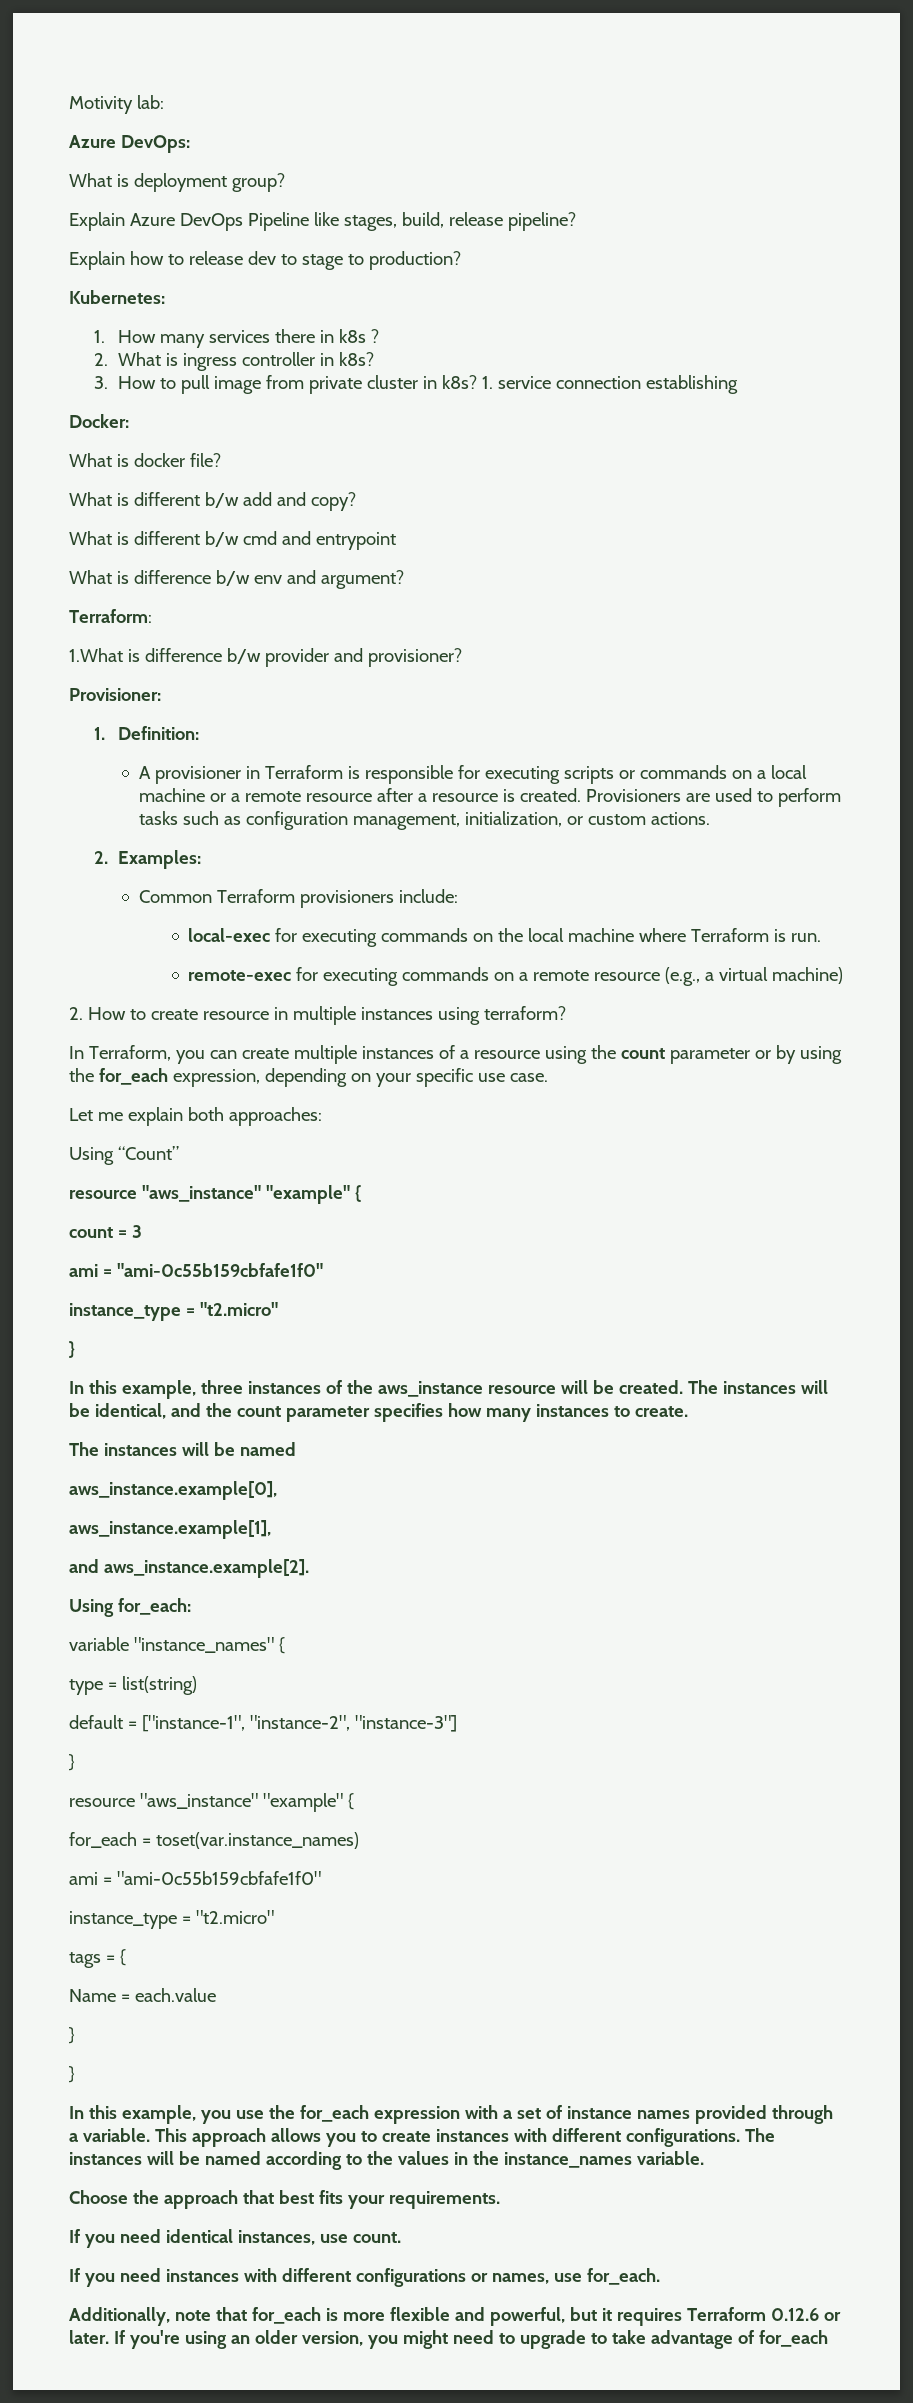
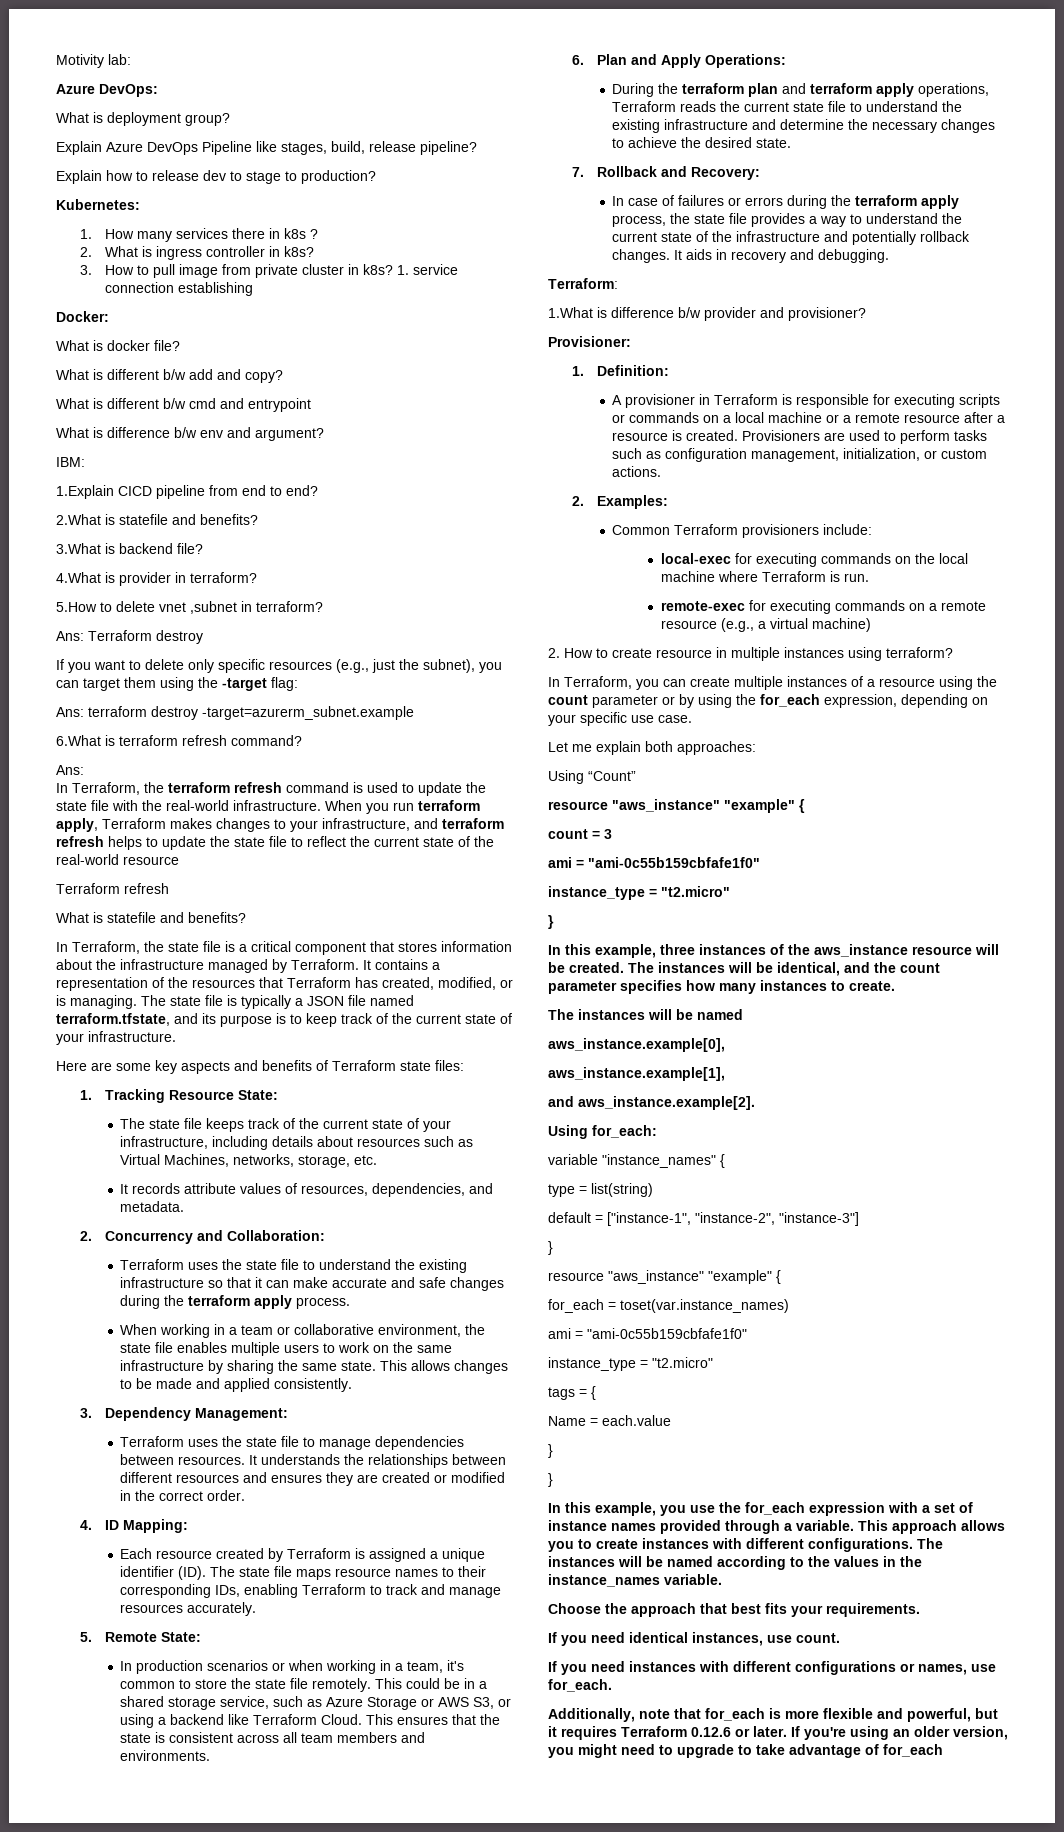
(404, 579) none -> [56,457,85,467] [56,485,318,499] [56,514,258,525] [56,543,203,554] [56,572,257,586] [56,601,323,614] [56,630,203,644] [56,659,502,673] [56,677,298,691] [56,706,414,720] [56,735,302,746] [56,765,84,775] [56,782,486,796] [56,800,480,814] [56,818,504,832] [56,836,494,850] [56,854,179,865] [56,883,169,894] [56,912,246,923] [56,941,512,955] [56,959,440,973] [56,977,513,991] [56,995,414,1009] [56,1013,512,1027] [56,1031,176,1045] [56,1060,464,1074] [80,1089,278,1103] [120,1118,452,1132] [120,1136,474,1150] [120,1154,378,1168] [120,1183,494,1197] [120,1201,185,1212] [80,1230,325,1244] [120,1259,468,1273] [120,1277,505,1291] [120,1295,351,1309] [120,1324,486,1338] [120,1342,453,1356] [120,1360,509,1374] [120,1378,353,1392] [80,1407,288,1421] [120,1436,465,1450] [120,1454,507,1468] [120,1472,506,1486] [120,1490,246,1501] [80,1519,188,1533] [120,1548,486,1562] [120,1566,487,1580] [120,1584,502,1598] [120,1602,257,1616] [80,1632,201,1642] [120,1660,465,1674] [120,1678,488,1692] [120,1696,512,1710] [120,1714,501,1728] [120,1732,426,1743] [120,1750,211,1761] [572,54,786,68] [612,83,990,97] [612,101,963,112] [612,119,996,133] [612,137,792,148] [572,166,760,180] [612,195,960,209] [612,213,963,227] [612,231,971,245] [612,249,890,263] // IBM: // 1.Explain CICD pipeline from end to end? // 2.What is statefile and benefits? // 3.What is backend file? // 4.What is provider in terraform? // 5.How to delete vnet ,subnet in terraform? // Ans: Terraform destroy // If you want to delete only specific resources (e.g., just the subnet), you can target them using the -target flag: // Ans: terraform destroy -target=azurerm_subnet.example // 6.What is terraform refresh command? // Ans: // In Terraform, the terraform refresh command is used to update the state file with the real-world infrastructure. When you run terraform apply, Terraform makes changes to your infrastructure, and terraform refresh helps to update the state file to reflect the current state of the real-world resource // Terraform refresh // What is statefile and benefits? // In Terraform, the state file is a critical component that stores information about the infrastructure managed by Terraform. It contains a representation of the resources that Terraform has created, modified, or is managing. The state file is typically a JSON file named terraform.tfstate, and its purpose is to keep track of the current state of your infrastructure. // Here are some key aspects and benefits of Terraform state files: // 1. Tracking Resource State: // The state file keeps track of the current state of your infrastructure, including details about resources such as Virtual Machines, networks, storage, etc. // It records attribute values of resources, dependencies, and metadata. // 2. Concurrency and Collaboration: // Terraform uses the state file to understand the existing infrastructure so that it can make accurate and safe changes during the terraform apply process. // When working in a team or collaborative environment, the state file enables multiple users to work on the same infrastructure by sharing the same state. This allows changes to be made and applied consistently. // 3. Dependency Management: // Terraform uses the state file to manage dependencies between resources. It understands the relationships between different resources and ensures they are created or modified in the correct order. // 4. ID Mapping: // Each resource created by Terraform is assigned a unique identifier (ID). The state file maps resource names to their corresponding IDs, enabling Terraform to track and manage resources accurately. // 5. Remote State: // In production scenarios or when working in a team, it's common to store the state file remotely. This could be in a shared storage service, such as Azure Storage or AWS S3, or using a backend like Terraform Cloud. This ensures that the state is consistent across all team members and environments. // 6. Plan and Apply Operations: // During the terraform plan and terraform apply operations, Terraform reads the current state file to understand the existing infrastructure and determine the necessary changes to achieve the desired state. // 7. Rollback and Recovery: // In case of failures or errors during the terraform apply process, the state file provides a way to understand the current state of the infrastructure and potentially rollback changes. It aids in recovery and debugging.

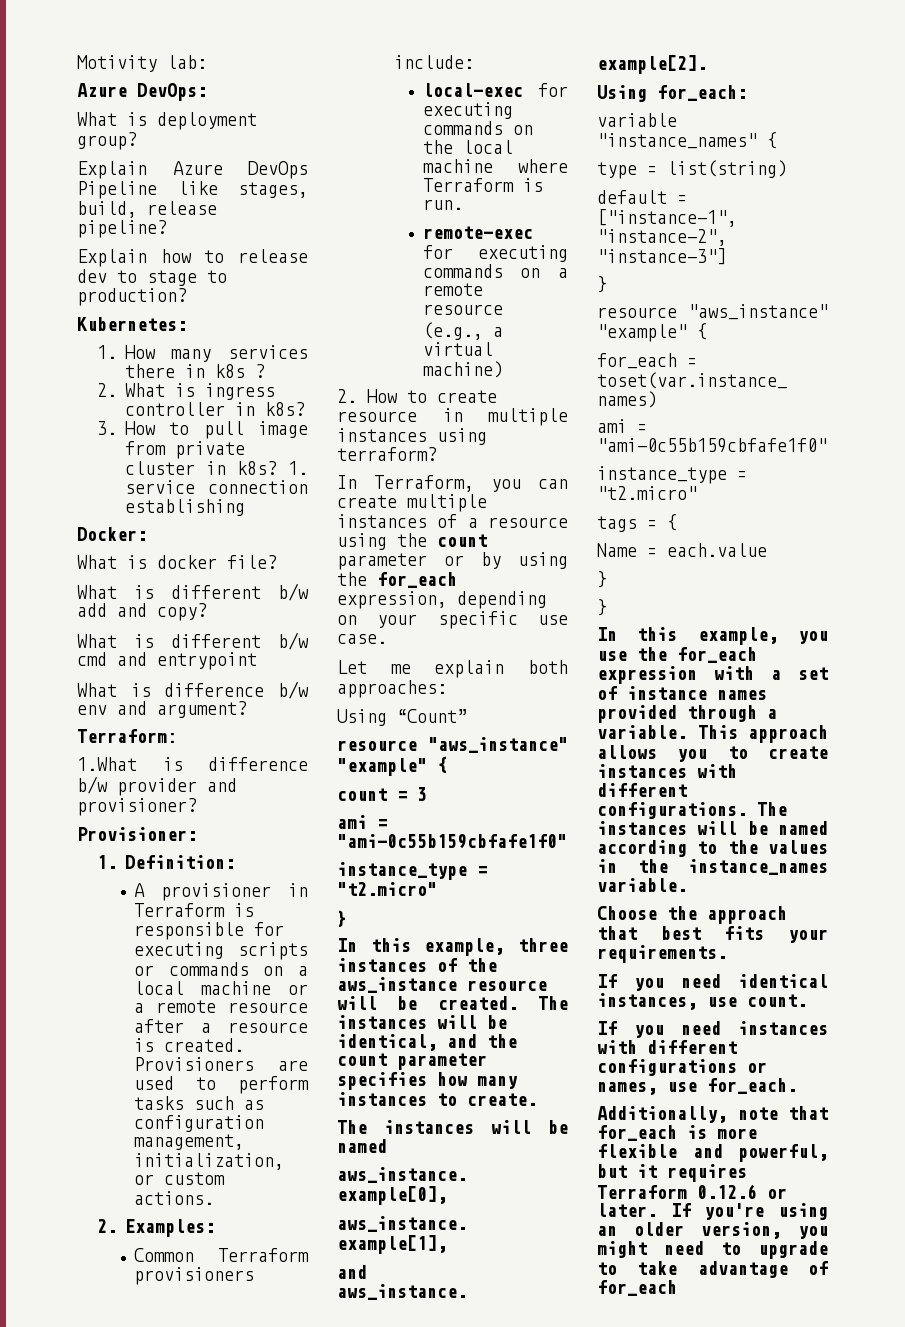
[56,457,85,467] [56,485,318,499] [56,514,258,525] [56,543,203,554] [56,572,257,586] [56,601,323,614] [56,630,203,644] [56,659,502,673] [56,677,298,691] [56,706,414,720] [56,735,302,746] [56,765,84,775] [56,782,486,796] [56,800,480,814] [56,818,504,832] [56,836,494,850] [56,854,179,865] [56,883,169,894] [56,912,246,923] [56,941,512,955] [56,959,440,973] [56,977,513,991] [56,995,414,1009] [56,1013,512,1027] [56,1031,176,1045] [56,1060,464,1074] [80,1089,278,1103] [120,1118,452,1132] [120,1136,474,1150] [120,1154,378,1168] [120,1183,494,1197] [120,1201,185,1212] [80,1230,325,1244] [120,1259,468,1273] [120,1277,505,1291] [120,1295,351,1309] [120,1324,486,1338] [120,1342,453,1356] [120,1360,509,1374] [120,1378,353,1392] [80,1407,288,1421] [120,1436,465,1450] [120,1454,507,1468] [120,1472,506,1486] [120,1490,246,1501] [80,1519,188,1533] [120,1548,486,1562] [120,1566,487,1580] [120,1584,502,1598] [120,1602,257,1616] [80,1632,201,1642] [120,1660,465,1674] [120,1678,488,1692] [120,1696,512,1710] [120,1714,501,1728] [120,1732,426,1743] [120,1750,211,1761] [572,54,786,68] [612,83,990,97] [612,101,963,112] [612,119,996,133] [612,137,792,148] [572,166,760,180] [612,195,960,209] [612,213,963,227] [612,231,971,245] [612,249,890,263] // IBM: // 1.Explain CICD pipeline from end to end? // 2.What is statefile and benefits? // 3.What is backend file? // 4.What is provider in terraform? // 5.How to delete vnet ,subnet in terraform? // Ans: Terraform destroy // If you want to delete only specific resources (e.g., just the subnet), you can target them using the -target flag: // Ans: terraform destroy -target=azurerm_subnet.example // 6.What is terraform refresh command? // Ans: // In Terraform, the terraform refresh command is used to update the state file with the real-world infrastructure. When you run terraform apply, Terraform makes changes to your infrastructure, and terraform refresh helps to update the state file to reflect the current state of the real-world resource // Terraform refresh // What is statefile and benefits? // In Terraform, the state file is a critical component that stores information about the infrastructure managed by Terraform. It contains a representation of the resources that Terraform has created, modified, or is managing. The state file is typically a JSON file named terraform.tfstate, and its purpose is to keep track of the current state of your infrastructure. // Here are some key aspects and benefits of Terraform state files: // 1. Tracking Resource State: // The state file keeps track of the current state of your infrastructure, including details about resources such as Virtual Machines, networks, storage, etc. // It records attribute values of resources, dependencies, and metadata. // 2. Concurrency and Collaboration: // Terraform uses the state file to understand the existing infrastructure so that it can make accurate and safe changes during the terraform apply process. // When working in a team or collaborative environment, the state file enables multiple users to work on the same infrastructure by sharing the same state. This allows changes to be made and applied consistently. // 3. Dependency Management: // Terraform uses the state file to manage dependencies between resources. It understands the relationships between different resources and ensures they are created or modified in the correct order. // 4. ID Mapping: // Each resource created by Terraform is assigned a unique identifier (ID). The state file maps resource names to their corresponding IDs, enabling Terraform to track and manage resources accurately. // 5. Remote State: // In production scenarios or when working in a team, it's common to store the state file remotely. This could be in a shared storage service, such as Azure Storage or AWS S3, or using a backend like Terraform Cloud. This ensures that the state is consistent across all team members and environments. // 6. Plan and Apply Operations: // During the terraform plan and terraform apply operations, Terraform reads the current state file to understand the existing infrastructure and determine the necessary changes to achieve the desired state. // 7. Rollback and Recovery: // In case of failures or errors during the terraform apply process, the state file provides a way to understand the current state of the infrastructure and potentially rollback changes. It aids in recovery and debugging. -> (247, 709) none

